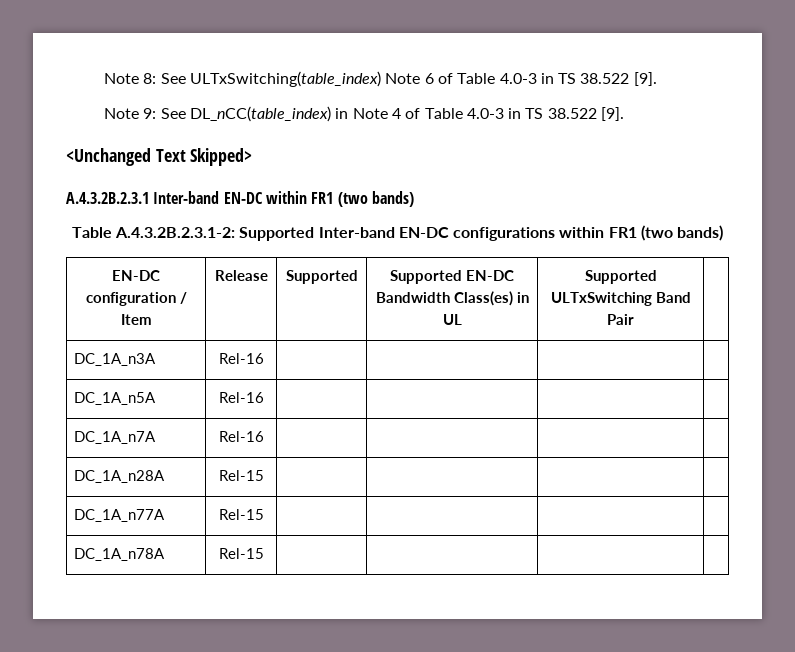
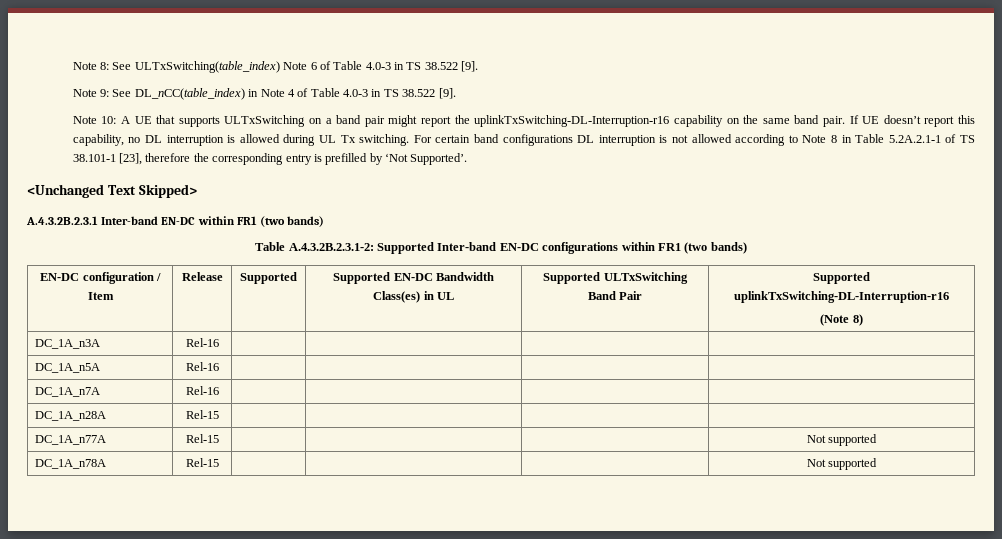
(625, 114) none -> [72,115,975,127] [72,134,976,146] [72,153,468,165] // Note 10: A UE that supports ULTxSwitching on a band pair might report the uplinkTxSwitching-DL-Interruption-r16 capability on the same band pair. If UE doesn’t report this capability, no DL interruption is allowed during UL Tx switching. For certain band configurations DL interruption is not allowed according to Note 8 in Table 5.2A.2.1-1 of TS 38.101-1 [23], therefore the corresponding entry is prefilled by ‘Not Supported’.
(634, 319) none -> [813,272,870,284] [734,291,949,303] [820,314,863,326] Supported uplinkTxSwitching-DL-Interruption-r16 // (Note 8)
(264, 514) none -> [806,434,878,446] Not supported
(264, 553) none -> [806,458,878,470] Not supported

